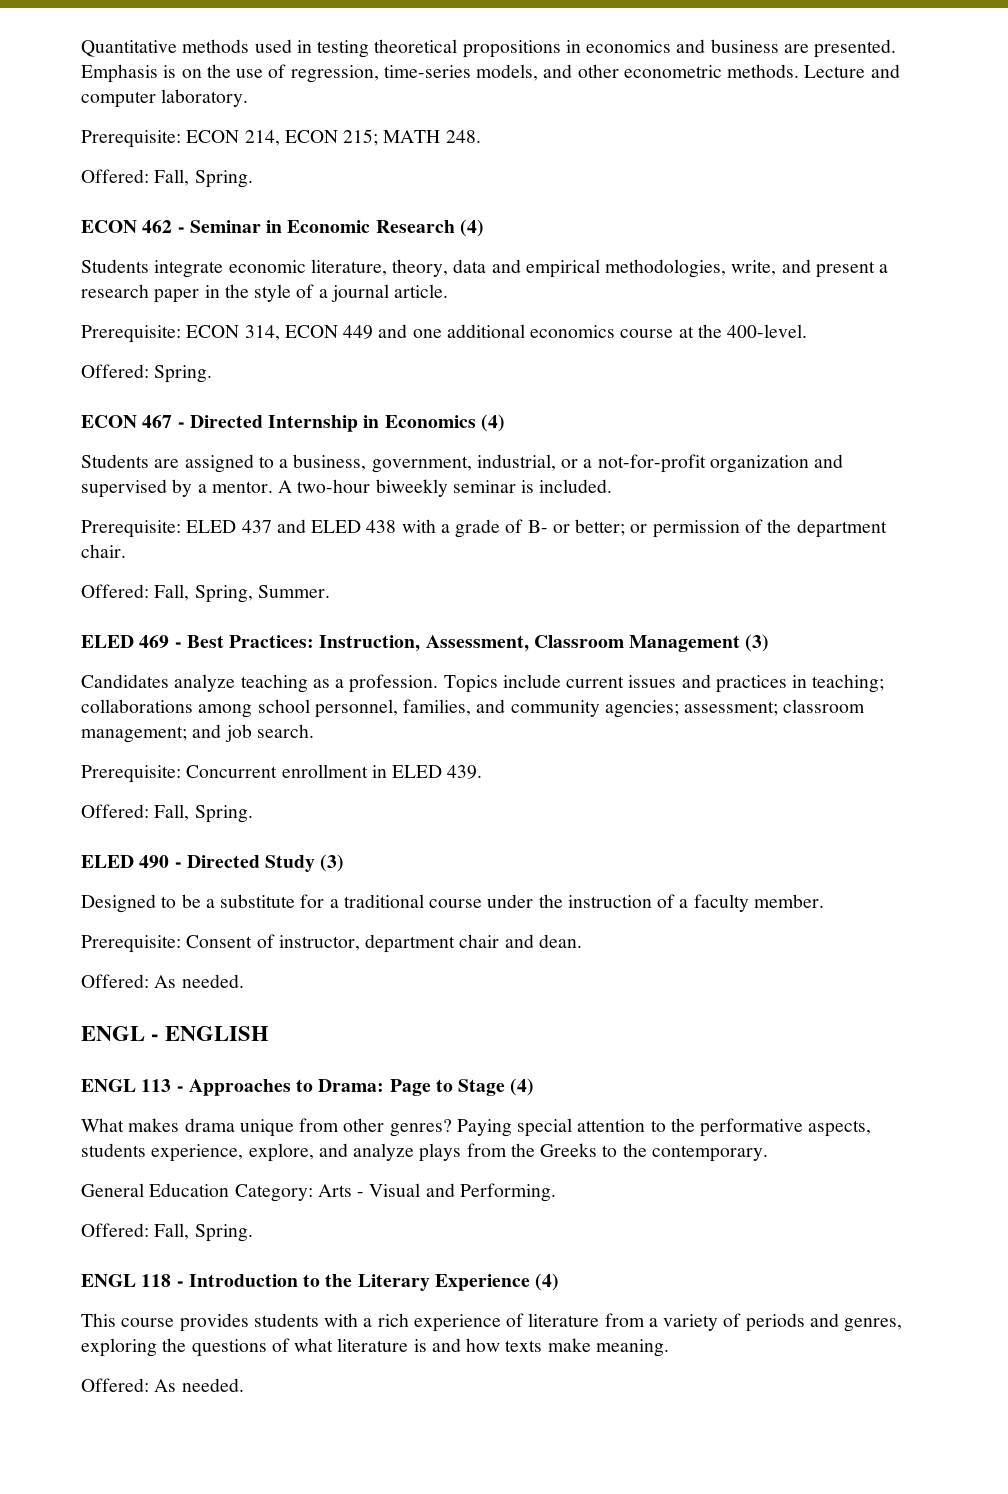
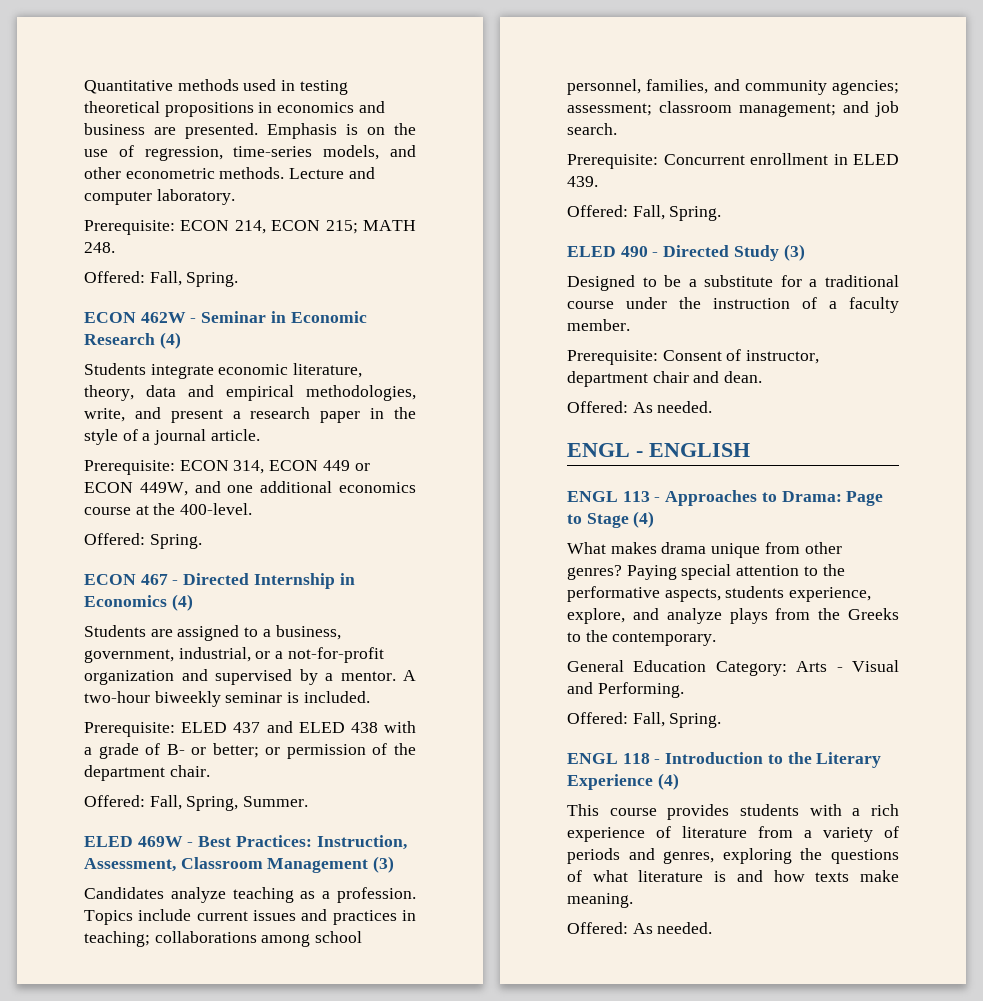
[142,220,173,233] 462 -> [140,312,186,323] 462W
(374, 332) none -> [354,463,370,471] [84,482,188,496] or ECON 449W,
[139,635,170,648] 469 -> [137,836,183,847] 469W

